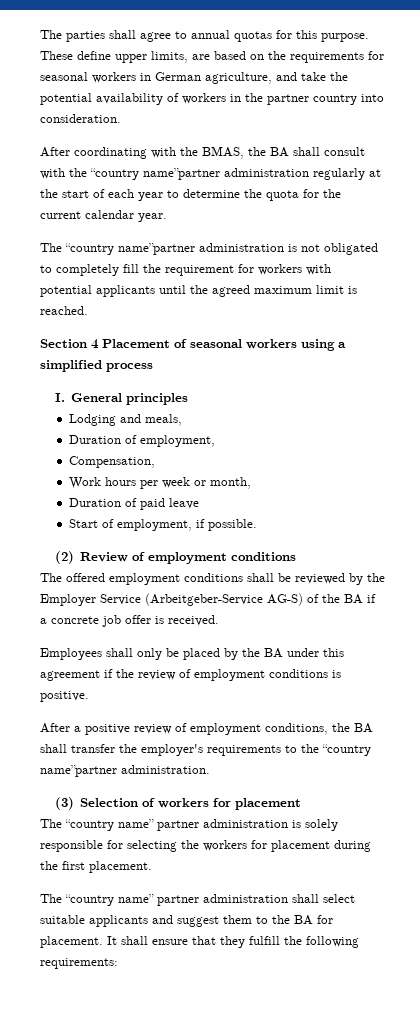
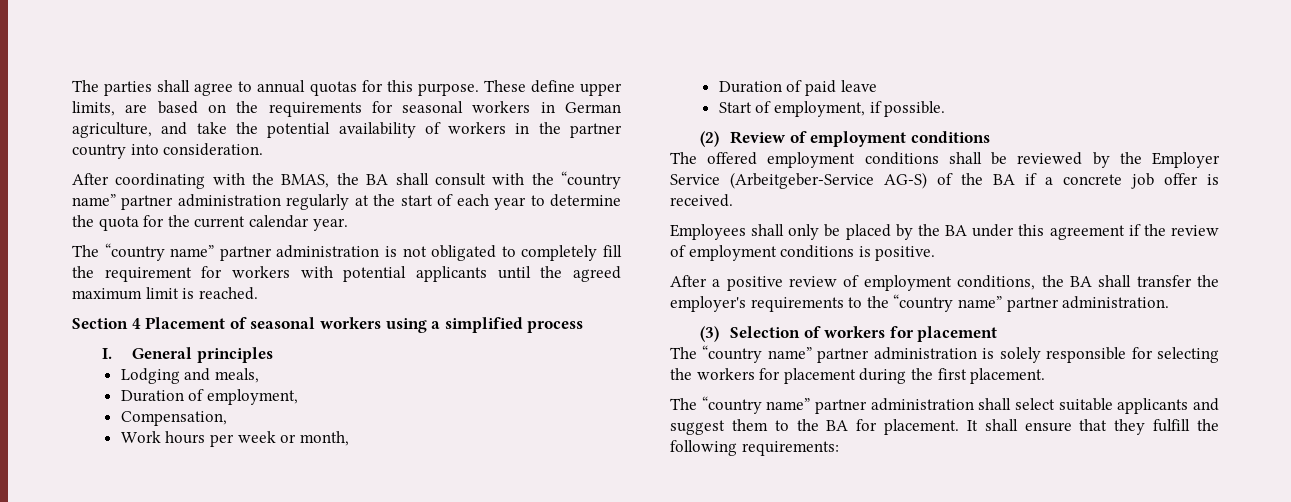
[143,168,220,180] name”partner -> [72,194,174,210] name” partner
[118,243,195,255] name”partner -> [170,245,272,261] name” partner
[40,765,117,777] name”partner -> [957,296,1059,312] name” partner

